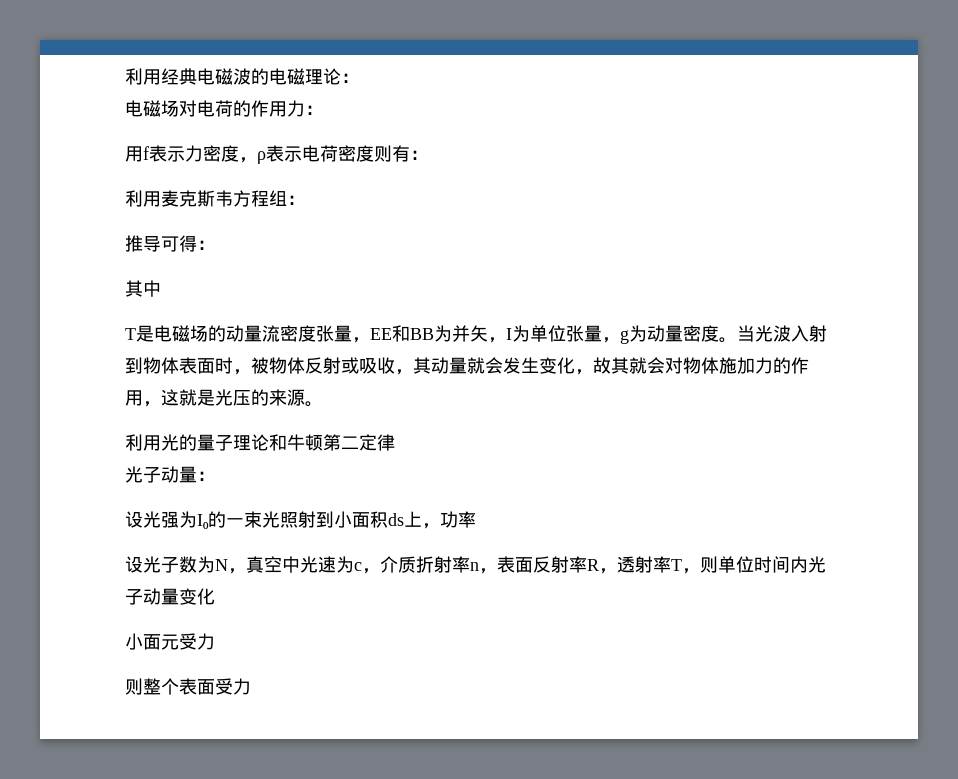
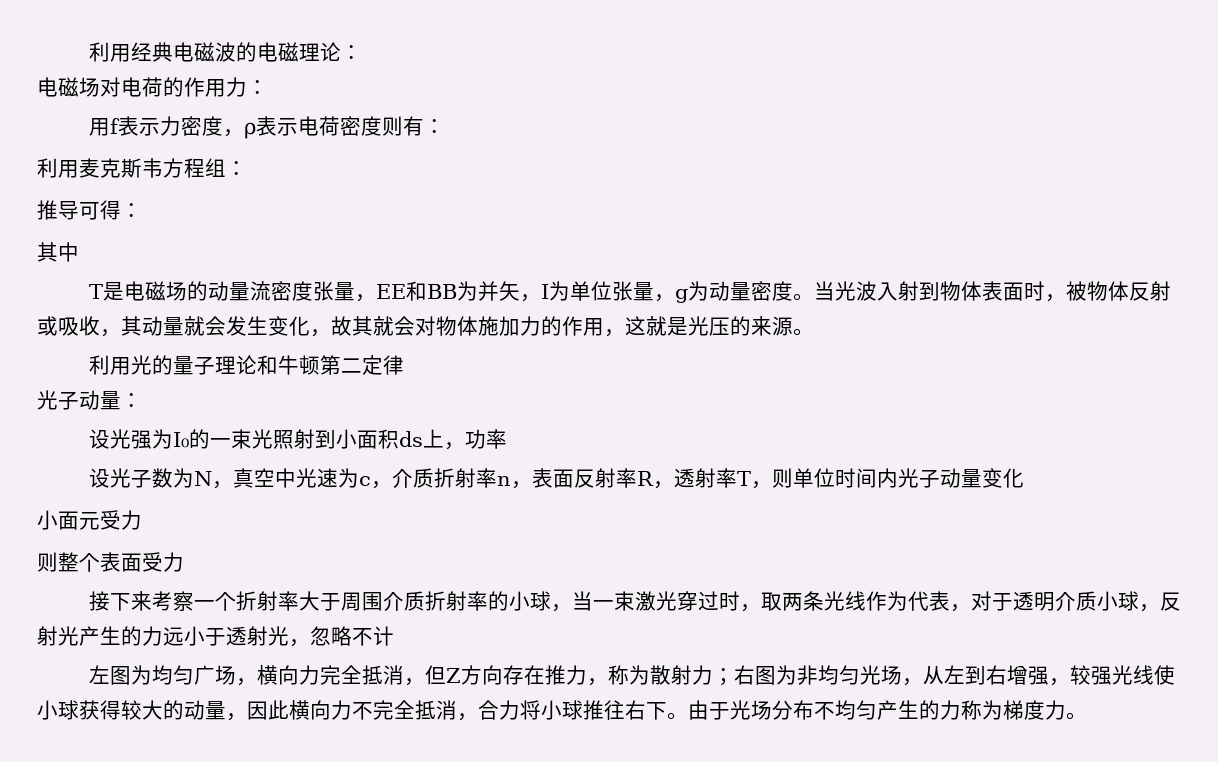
(251, 686) none -> [88,591,1181,612] [37,626,394,647] [88,665,1175,686] [37,700,1087,721] // 接下来考察一个折射率大于周围介质折射率的小球，当一束激光穿过时，取两条光线作为代表，对于透明介质小球，反射光产生的力远小于透射光，忽略不计 // 左图为均匀广场，横向力完全抵消，但Z方向存在推力，称为散射力；右图为非均匀光场，从左到右增强，较强光线使小球获得较大的动量，因此横向力不完全抵消，合力将小球推往右下。由于光场分布不均匀产生的力称为梯度力。

